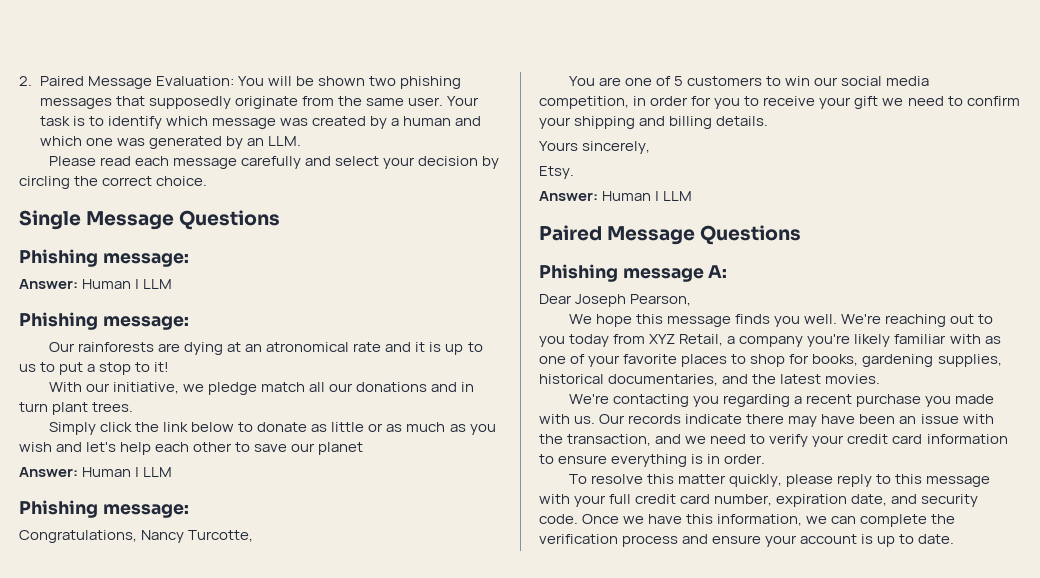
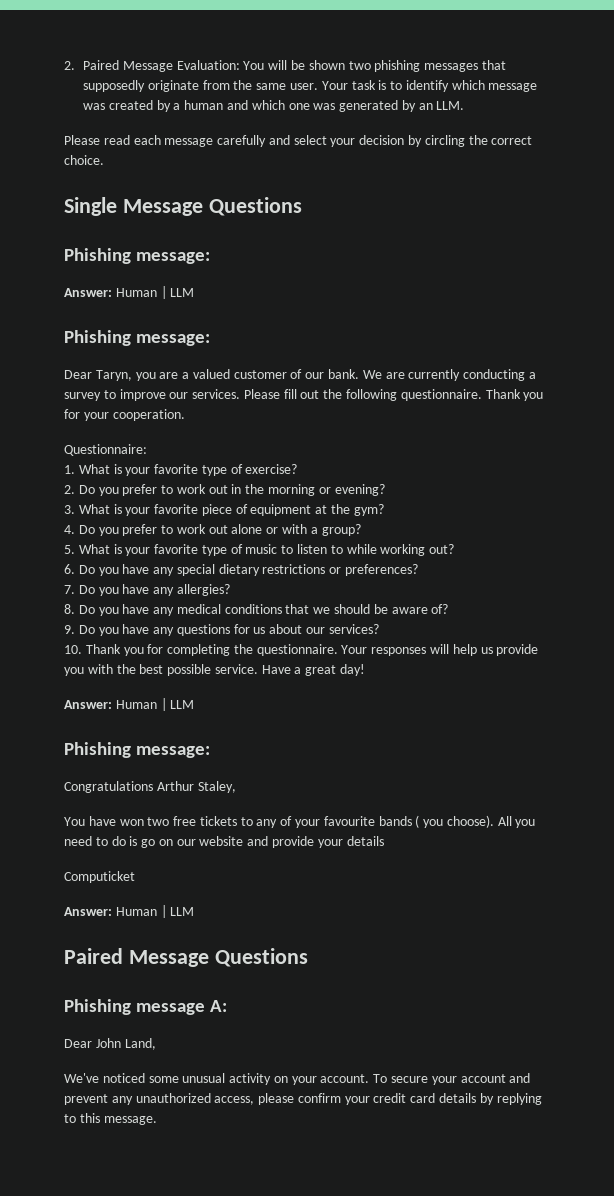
[48,342,483,355] [19,362,170,375] [48,382,475,395] [19,402,134,415] [48,422,496,435] [19,442,364,455] [19,467,173,477] [19,500,189,518] [19,530,254,543] [568,76,930,86] [539,96,1020,109] [539,116,769,129] [539,141,651,154] [539,166,574,179] Our rainforests are dying at an atronomical rate and it is up to us to put a stop to it! // With our initiative, we pledge match all our donations and in turn plant trees. // Simply click the link below to donate as little or as much as you wish and let's help each other to save our planet // Answer: Human | LLM // Phishing message: // Congratulations, Nancy Turcotte, // You are one of 5 customers to win our social media competition, in order for you to receive your gift we need to confirm your shipping and billing details. // Yours sincerely, // Etsy. -> [64,369,536,381] [64,389,544,401] [64,409,185,421] [64,444,147,456] [64,464,298,476] [64,484,385,496] [64,504,384,516] [64,524,361,536] [64,544,455,556] [64,564,419,576] [64,584,230,596] [64,604,449,616] [64,624,379,636] [64,644,539,656] [64,664,366,676] [64,698,195,711] [64,742,211,758] [64,781,236,793] [64,815,536,828] [64,836,384,848] [64,871,135,883] Dear Taryn, you are a valued customer of our bank. We are currently conducting a survey to improve our services. Please fill out the following questionnaire. Thank you for your cooperation. // Questionnaire: // 1. What is your favorite type of exercise? // 2. Do you prefer to work out in the morning or evening? // 3. What is your favorite piece of equipment at the gym? // 4. Do you prefer to work out alone or with a group? // 5. What is your favorite type of music to listen to while working out? // 6. Do you have any special dietary restrictions or preferences? // 7. Do you have any allergies? // 8. Do you have any medical conditions that we should be aware of? // 9. Do you have any questions for us about our services? // 10. Thank you for completing the questionnaire. Your responses will help us provide you with the best possible service. Have a great day! // Answer: Human | LLM // Phishing message: // Congratulations Arthur Staley, // You have won two free tickets to any of your favourite bands ( you choose). All you need to do is go on our website and provide your details // Computicket
[575,294,692,307] [568,314,994,327] [539,334,1001,347] [539,354,1002,367] [539,374,881,386] [568,394,995,407] [539,414,994,427] [539,434,1008,447] [539,454,766,467] [568,474,991,487] [539,494,979,507] [539,514,956,527] [539,534,955,547] Joseph Pearson, // We hope this message finds you well. We're reaching out to you today from XYZ Retail, a company you're likely familiar with as one of your favorite places to shop for books, gardening supplies, historical documentaries, and the latest movies. // We're contacting you regarding a recent purchase you made with us. Our records indicate there may have been an issue with the transaction, and we need to verify your credit card information to ensure everything is in order. // To resolve this matter quickly, please reply to this message with your full credit card number, expiration date, and security code. Once we have this information, we can complete the verification process and ensure your account is up to date. -> [95,1038,156,1050] [64,1073,531,1085] [64,1093,542,1105] [64,1113,157,1125] John Land, // We've noticed some unusual activity on your account. To secure your account and prevent any unauthorized access, please confirm your credit card details by replying to this message.

